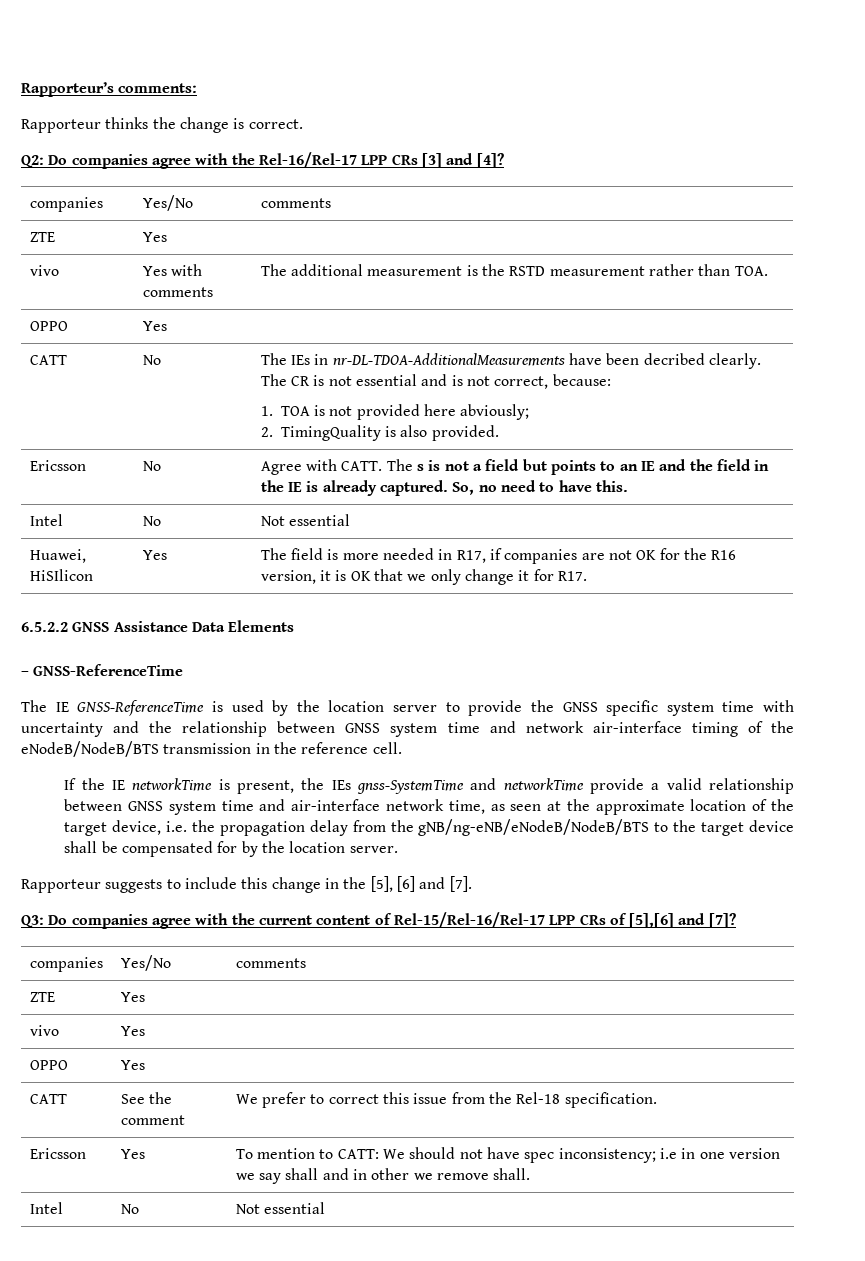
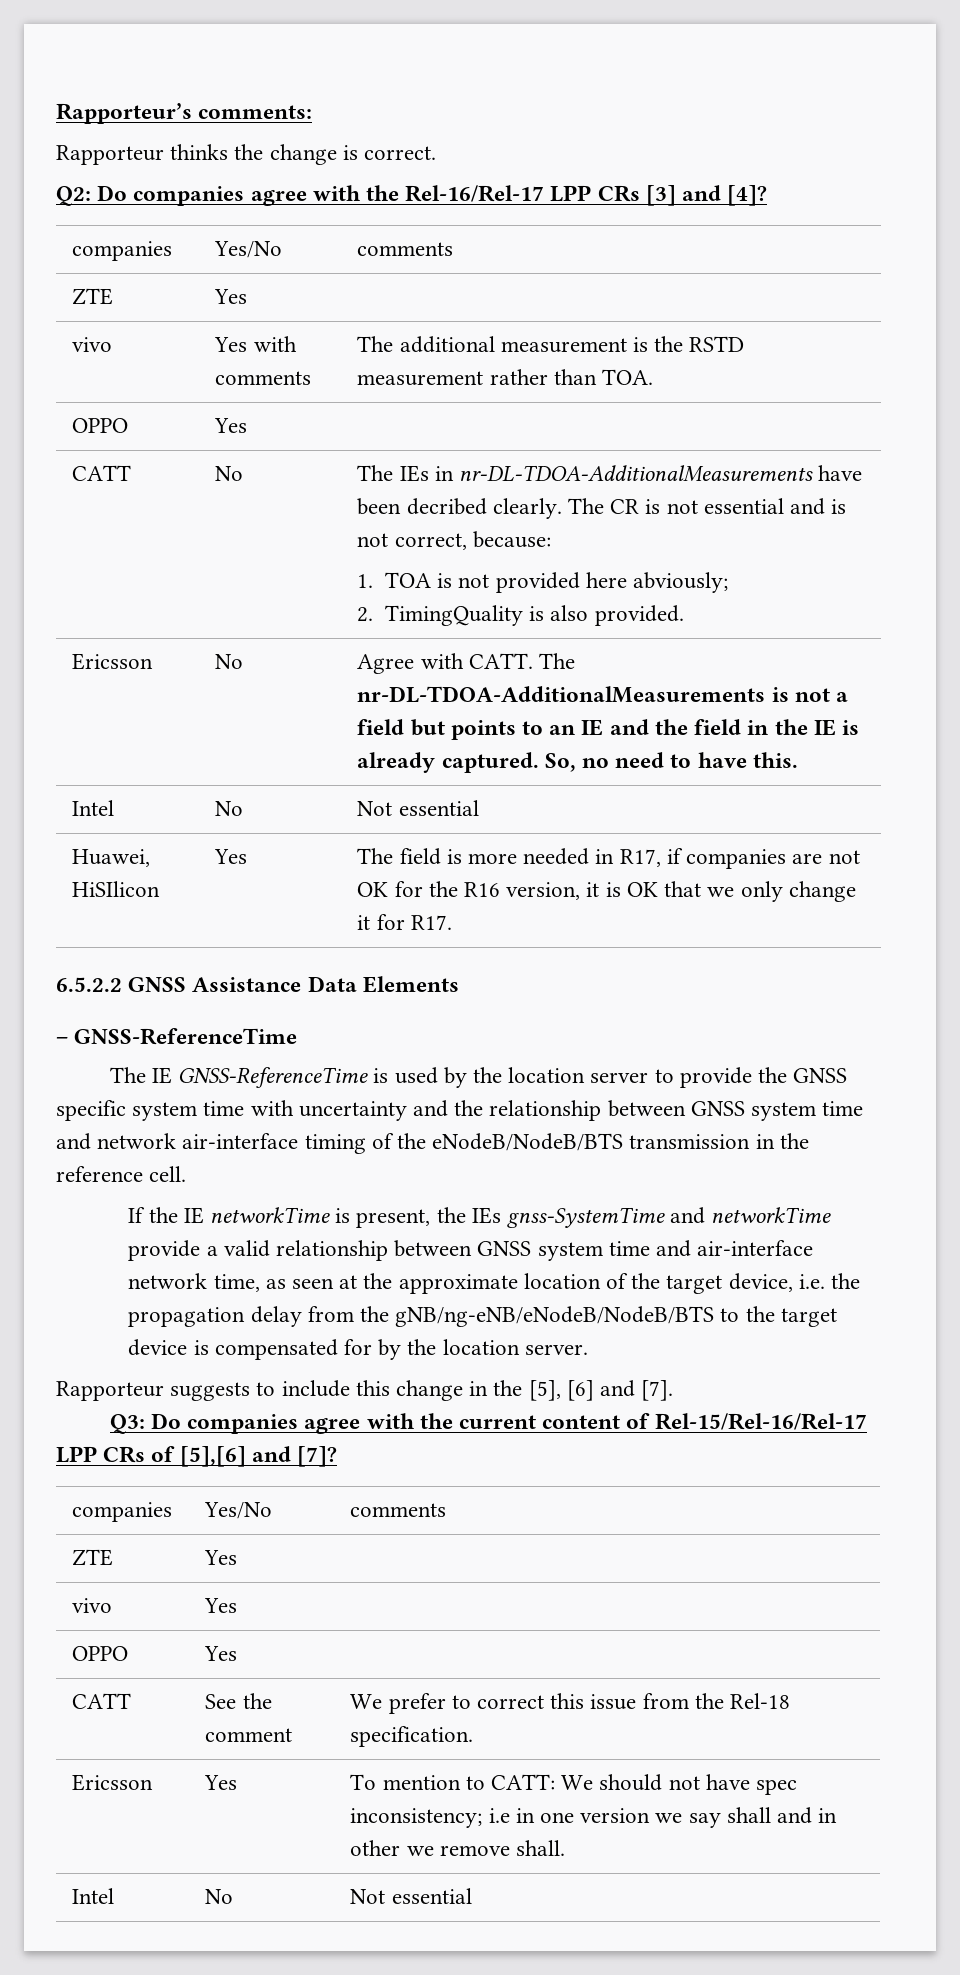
[417,464,425,471] s -> [357,686,766,703] nr-DL-TDOA-AdditionalMeasurements
[64,841,118,853] shall be -> [193,1340,209,1355] is

